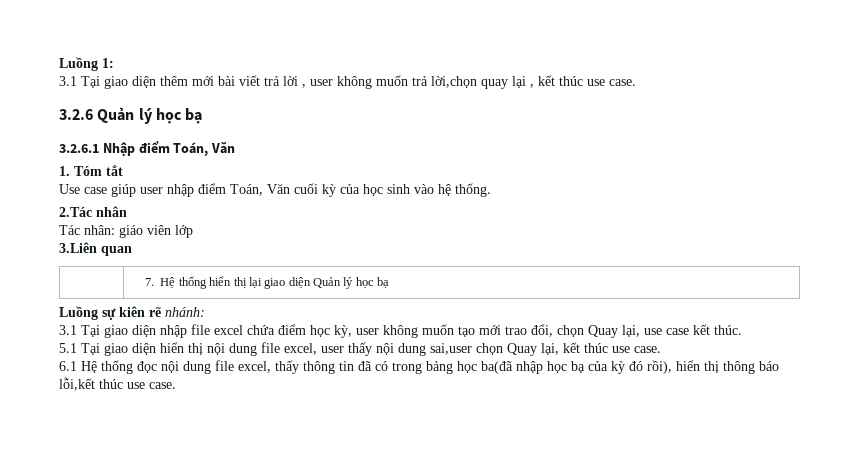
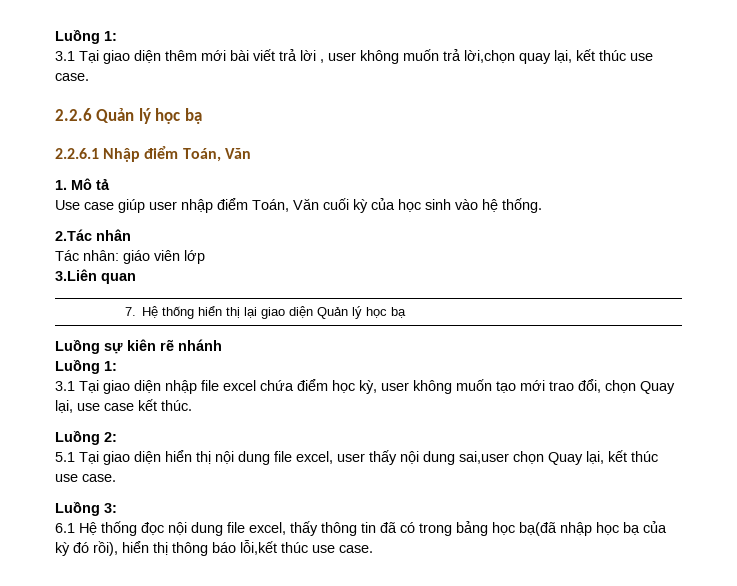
[512,75,636,88] [59,107,203,124] [59,144,99,153] lại , kết thúc use case. // 3.2.6 Quản lý học bạ // 3.2.6.1 -> [554,49,653,63] [55,73,89,81] [55,108,202,124] [55,148,99,159] lại, kết thúc use case. // 2.2.6 Quản lý học bạ // 2.2.6.1
[74,165,123,176] Tóm tắt -> [71,178,110,190] Mô tả
[165,307,205,317] nhánh: -> [178,339,222,351] [55,360,117,374] nhánh // Luồng 1:
(742, 330) none -> [55,431,117,445] // Luồng 2:
(661, 349) none -> [55,502,117,516] // Luồng 3:
[481,361,513,374] ba(đã -> [519,522,557,536] bạ(đã

